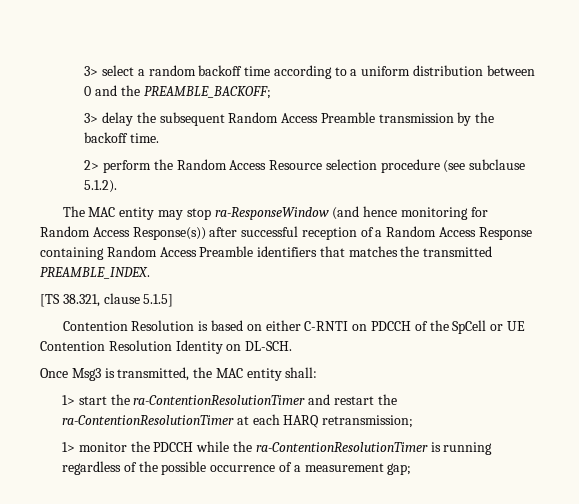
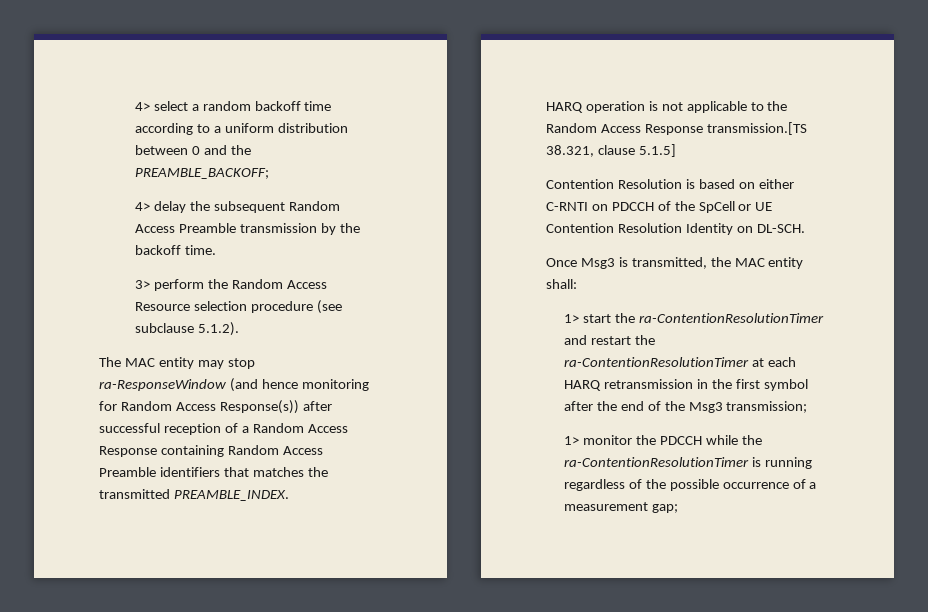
[84,66,99,76] 3> -> [134,102,150,111] 4>
[84,113,99,123] 3> -> [134,202,150,211] 4>
[84,160,100,170] 2> -> [134,280,150,289] 3>
[40,294,60,307] [TS -> [546,101,788,113] [546,122,807,135] HARQ operation is not applicable to the Random Access Response transmission.[TS
[322,415,414,428] retransmission; -> [603,379,808,391] [563,401,808,413] retransmission in the first symbol after the end of the Msg3 transmission;

